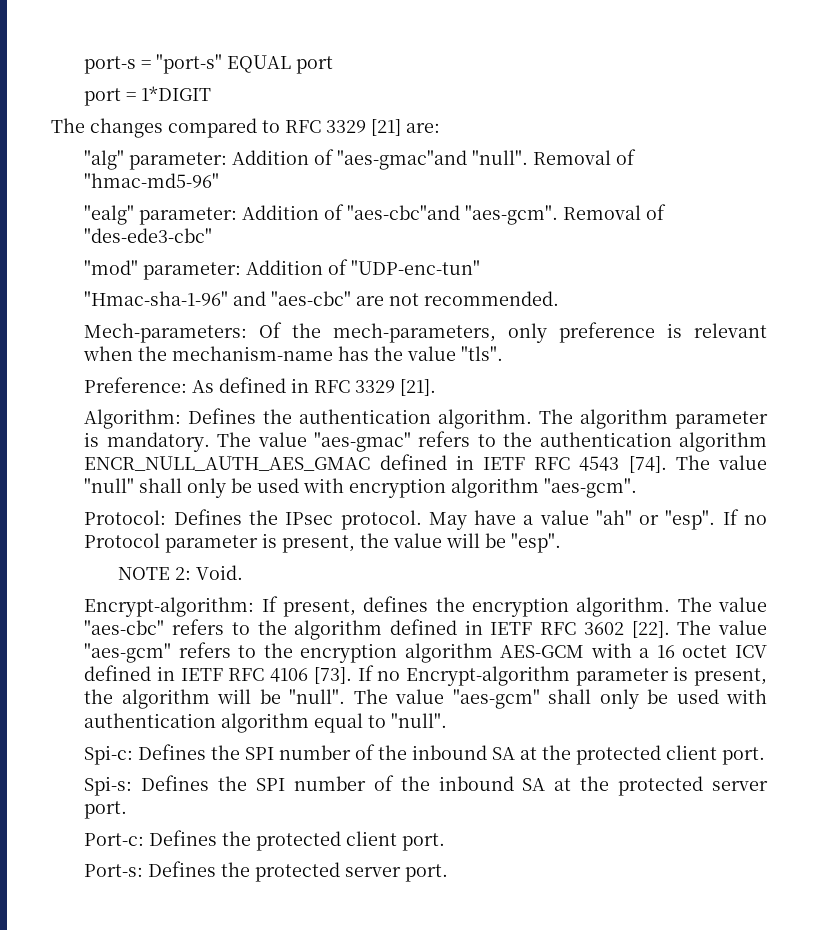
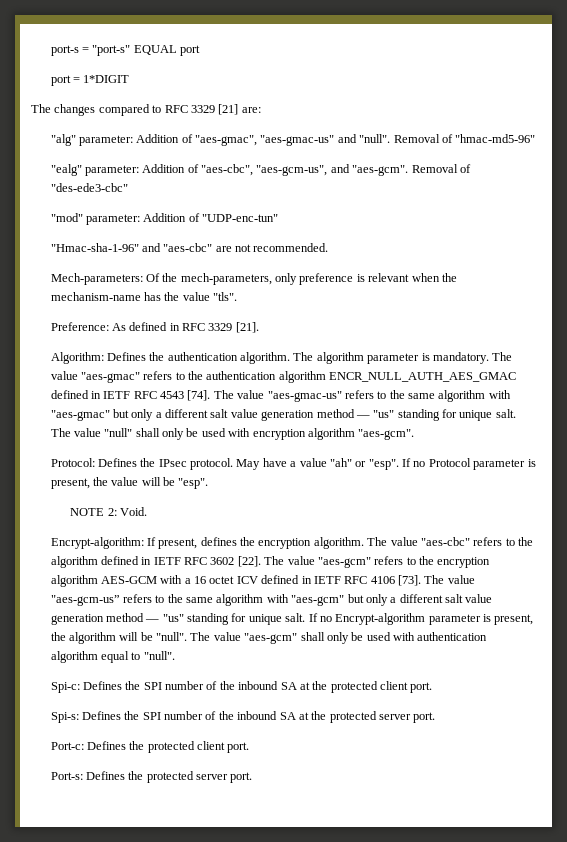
[337,150,468,170] "aes-gmac"and -> [195,134,357,146] "aes-gmac", "aes-gmac-us" and
[347,205,461,220] "aes-cbc"and -> [201,164,350,176] "aes-cbc", "aes-gcm-us", and
(767, 462) none -> [267,390,511,402] [50,409,516,421] [50,428,101,437] "aes-gmac-us" refers to the same algorithm with "aes-gmac" but only a different salt value generation method — "us" standing for unique salt. The value
(352, 675) none -> [424,575,475,584] [50,594,493,606] [50,613,306,625] The value "aes-gcm-us” refers to the same algorithm with "aes-gcm" but only a different salt value generation method — "us" standing for unique salt.

